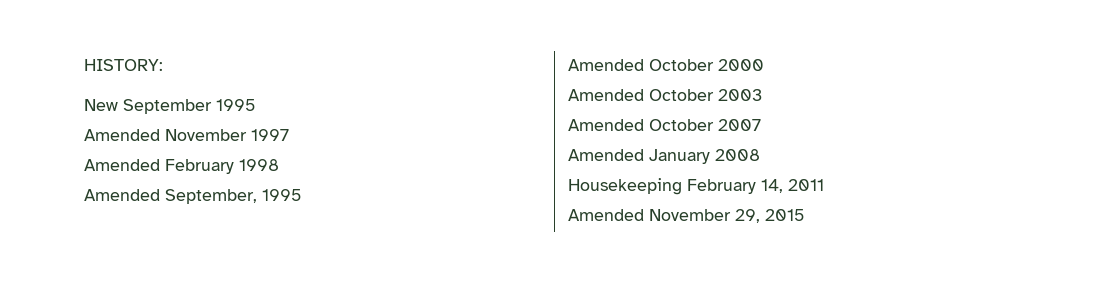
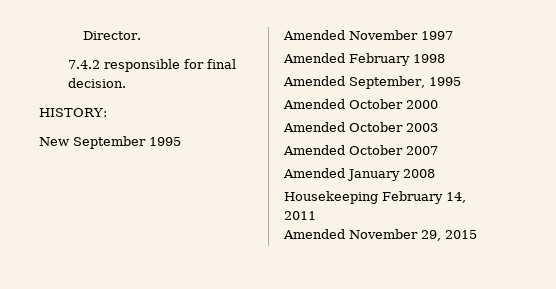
(84, 65) none -> [82,31,141,40] [68,59,237,72] [68,78,127,88] Director. // 7.4.2 responsible for final decision. //

